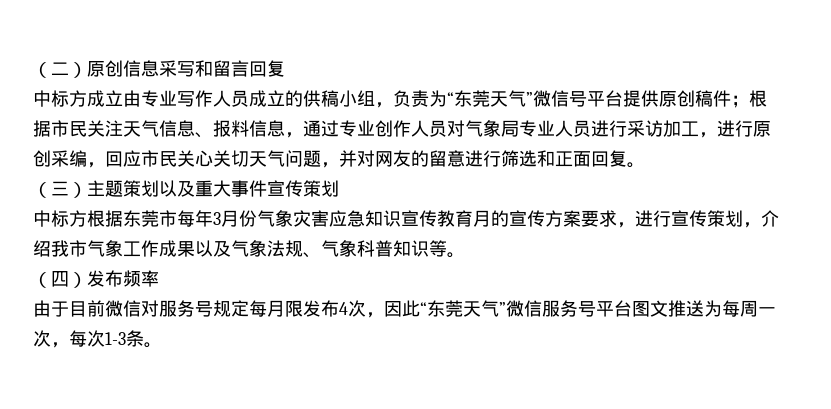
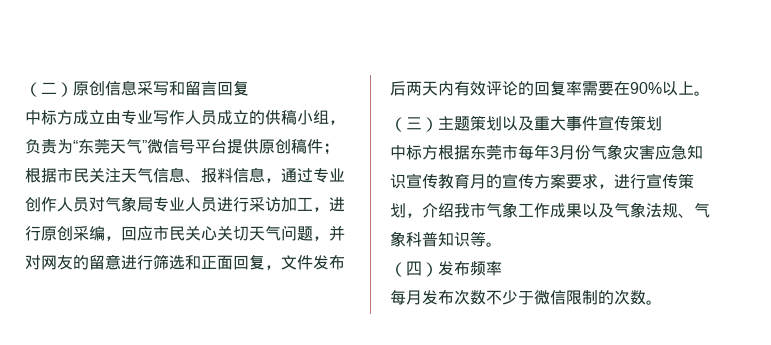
(627, 158) none -> [265,254,345,270] [390,81,694,96] ，文件发布后两天内有效评论的回复率需要在90%以上
[33,300,776,318] [33,330,144,348] 由于目前微信对服务号规定每月限发布4次，因此“东莞天气”微信服务号平台图文推送为每周一次，每次1-3条 -> [390,289,646,305] 每月发布次数不少于微信限制的次数

